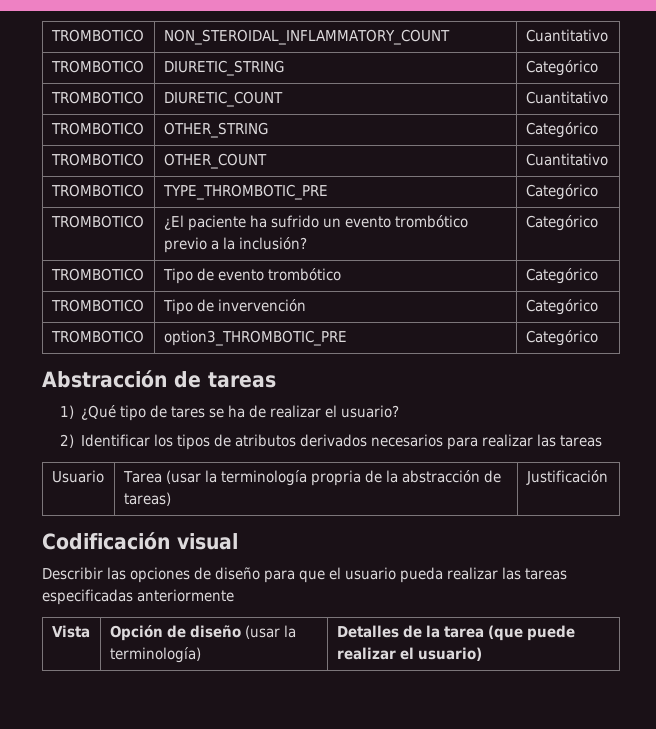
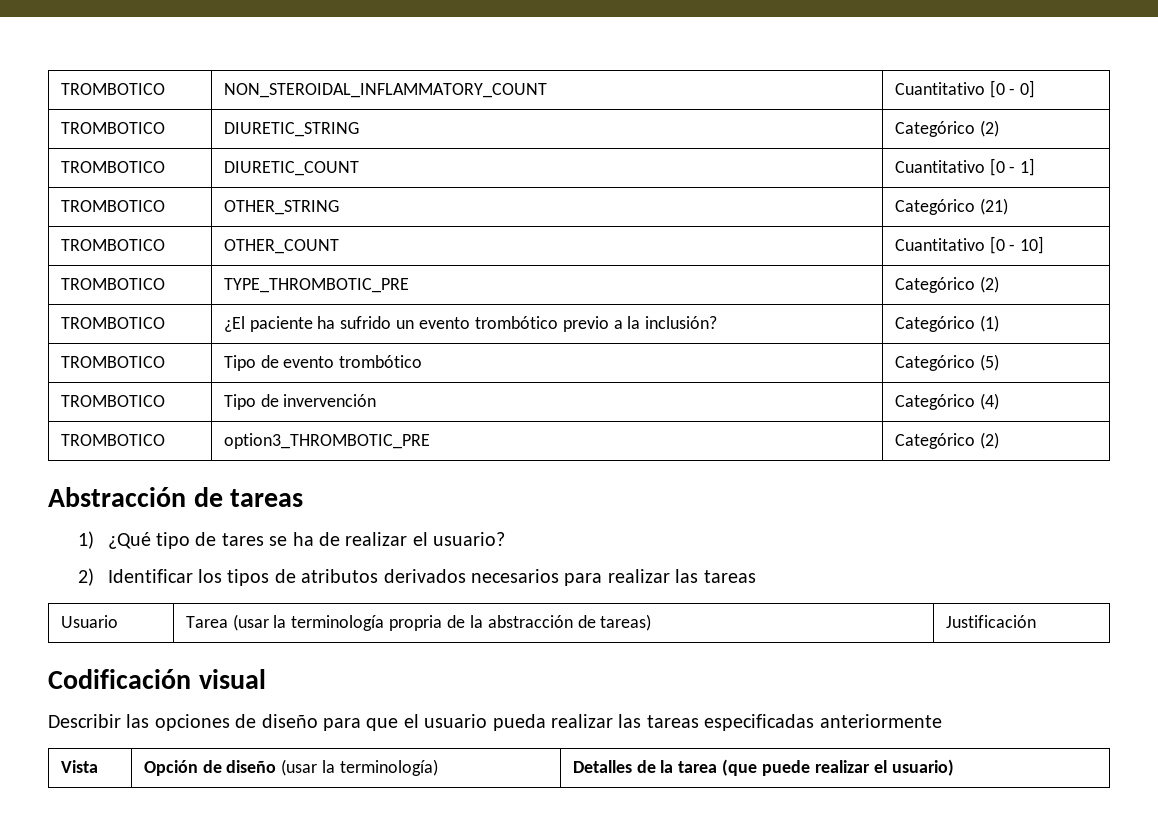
(608, 35) none -> [989,80,1036,98] [0 - 0]
(598, 68) none -> [979,120,999,137] (2)
(608, 97) none -> [989,158,1036,176] [0 - 1]
(598, 130) none -> [979,198,1008,215] (21)
(608, 159) none -> [989,236,1045,254] [0 - 10]
(598, 192) none -> [979,276,999,293] (2)
(598, 223) none -> [979,315,999,332] (1)
(598, 276) none -> [979,354,999,371] (5)
(598, 307) none -> [979,393,999,410] (4)
(598, 338) none -> [979,432,999,449] (2)

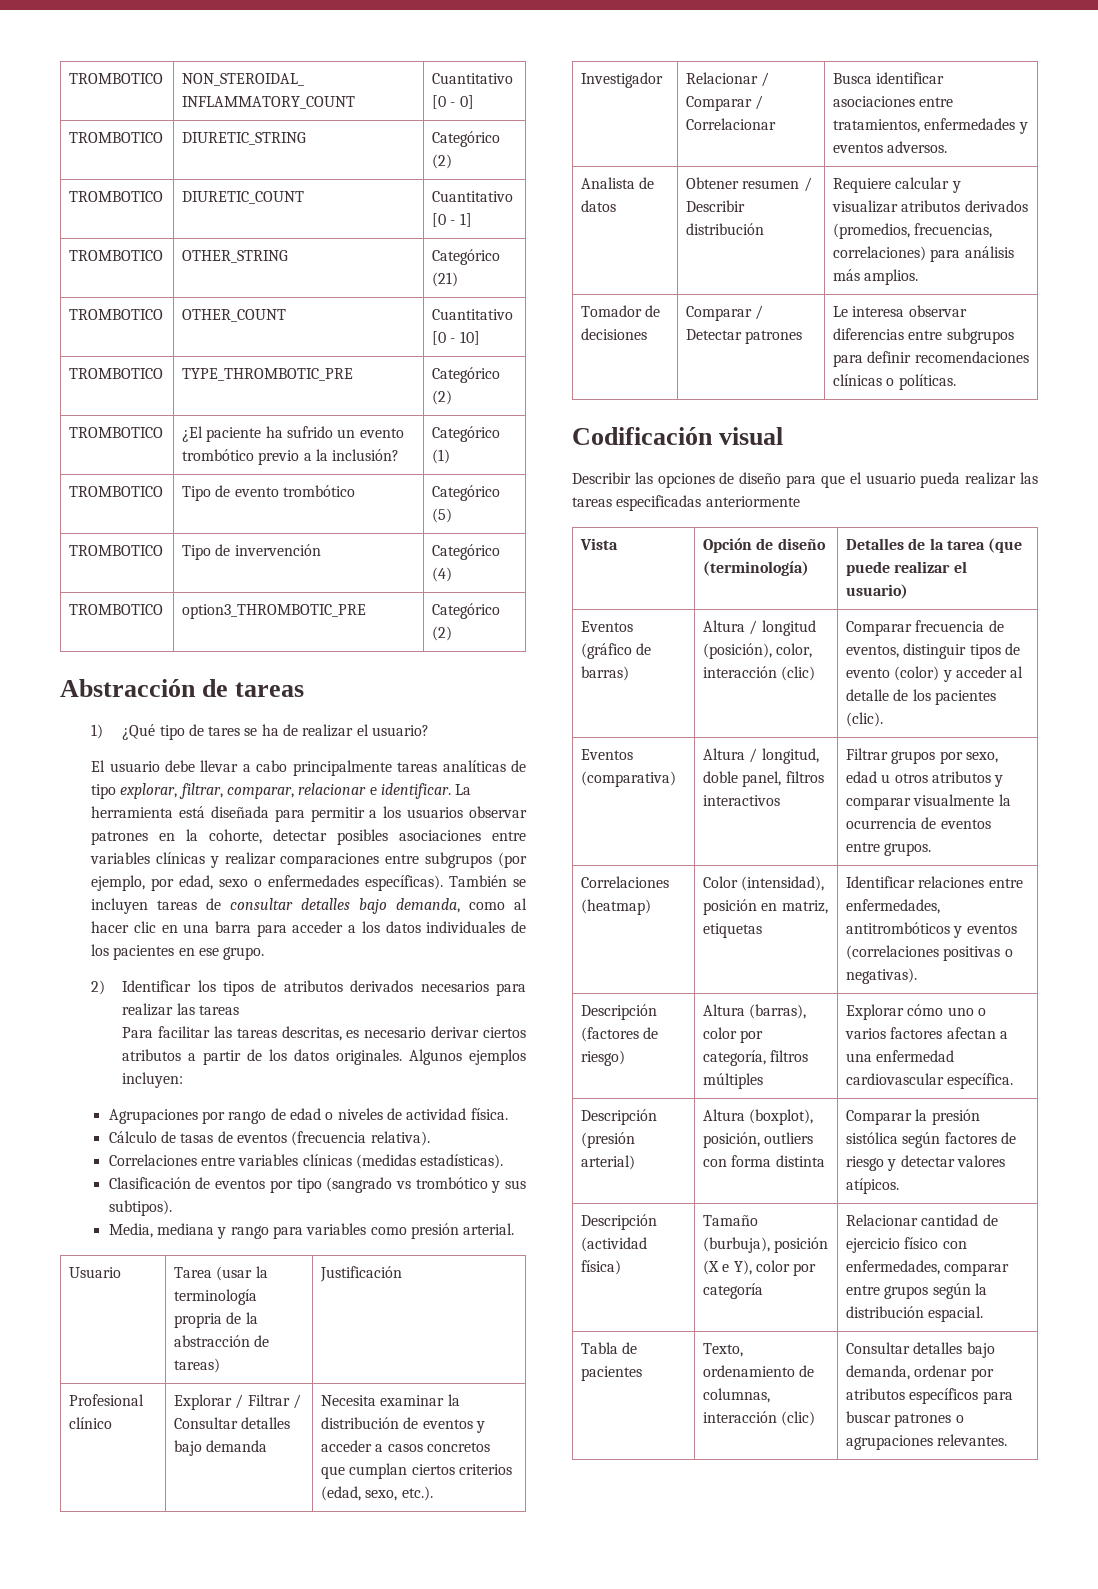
(506, 539) none -> [91,760,526,776] [91,783,472,799] [91,806,527,822] [91,829,526,845] [90,852,527,868] [91,875,526,891] [91,898,527,914] [91,921,526,937] [91,944,265,960] // El usuario debe llevar a cabo principalmente tareas analíticas de tipo explorar, filtrar, comparar, relacionar e identificar. La herramienta está diseñada para permitir a los usuarios observar patrones en la cohorte, detectar posibles asociaciones entre variables clínicas y realizar comparaciones entre subgrupos (por ejemplo, por edad, sexo o enfermedades específicas). También se incluyen tareas de consultar detalles bajo demanda, como al hacer clic en una barra para acceder a los datos individuales de los pacientes en ese grupo.
(756, 576) none -> [122,1026,526,1041] [122,1049,526,1065] [122,1072,184,1088] [108,1108,508,1124] [108,1131,430,1146] [108,1154,504,1169] [108,1177,526,1193] [108,1200,172,1216] [108,1223,515,1239] // Para facilitar las tareas descritas, es necesario derivar ciertos atributos a partir de los datos originales. Algunos ejemplos incluyen: // Agrupaciones por rango de edad o niveles de actividad física. // Cálculo de tasas de eventos (frecuencia relativa). // Correlaciones entre variables clínicas (medidas estadísticas). // Clasificación de eventos por tipo (sangrado vs trombótico y sus subtipos). // Media, mediana y rango para variables como presión arterial.
(1036, 621) none -> [69,1394,145,1406] [69,1417,113,1429] [174,1394,302,1410] [174,1417,291,1429] [174,1440,268,1456] [321,1394,460,1406] [321,1417,486,1433] [321,1440,491,1452] [321,1463,513,1479] [321,1486,433,1501] [581,72,664,88] [686,72,770,87] [686,95,764,111] [686,118,777,130] [833,72,945,84] [833,96,954,107] [833,118,1028,134] [833,141,948,153] [581,177,655,189] [581,200,617,212] [686,177,812,192] [686,200,746,212] [686,223,765,235] [833,177,961,193] [832,200,1028,213] [833,223,993,239] [833,246,1014,262] [833,269,919,285] [581,305,661,317] [581,328,648,340] [686,305,764,321] [686,329,803,344] [833,305,967,317] [833,328,1014,344] [833,351,1029,367] [833,374,956,390] // Profesional clínico | Explorar / Filtrar / Consultar detalles bajo demanda | Necesita examinar la distribución de eventos y acceder a casos concretos que cumplan ciertos criterios (edad, sexo, etc.). // Investigador | Relacionar / Comparar / Correlacionar | Busca identificar asociaciones entre tratamientos, enfermedades y eventos adversos. // Analista de datos | Obtener resumen / Describir distribución | Requiere calcular y visualizar atributos derivados (promedios, frecuencias, correlaciones) para análisis más amplios. // Tomador de decisiones | Comparar / Detectar patrones | Le interesa observar diferencias entre subgrupos para definir recomendaciones clínicas o políticas.
[281,759,438,776] (usar la terminología) -> [703,561,810,576] (terminología)
(954, 767) none -> [581,621,634,632] [581,643,652,659] [581,666,630,681] [703,620,816,636] [703,643,813,659] [703,666,816,681] [846,620,1004,636] [846,643,1021,659] [846,666,1024,682] [846,689,997,705] [846,712,884,727] [581,749,634,760] [581,771,677,787] [703,748,819,764] [703,771,824,787] [703,795,781,806] [846,748,999,764] [846,771,1004,787] [846,794,1011,810] [846,817,991,829] [846,842,932,856] [581,876,670,888] [581,899,652,915] [703,876,825,891] [703,899,828,915] [703,923,763,938] [846,876,1023,888] [846,899,941,914] [846,922,1017,938] [846,945,1013,961] [846,968,918,984] [581,1004,658,1020] [581,1027,659,1042] [581,1050,626,1066] [703,1004,807,1019] [703,1027,764,1043] [703,1050,809,1066] [703,1073,764,1089] [846,1004,987,1020] [845,1027,1009,1039] [846,1050,955,1062] [846,1073,1014,1089] [581,1109,658,1125] [581,1132,636,1148] [581,1155,636,1170] [703,1109,814,1125] [703,1132,814,1148] [703,1155,825,1167] [846,1109,980,1125] [846,1132,1017,1148] [846,1155,1006,1171] [846,1178,900,1194] [581,1214,658,1230] [581,1237,648,1252] [581,1260,622,1275] [703,1215,759,1226] [703,1237,829,1253] [703,1260,817,1276] [703,1283,764,1299] [846,1214,998,1226] [846,1237,967,1253] [846,1260,1010,1276] [846,1283,988,1299] [846,1306,984,1322] [581,1342,638,1354] [581,1366,643,1381] [703,1343,744,1357] [703,1365,815,1377] [703,1388,771,1403] [703,1411,816,1426] [846,1342,995,1358] [846,1365,994,1381] [846,1388,1013,1404] [846,1411,964,1427] [846,1434,1008,1450] // Eventos (gráfico de barras) | Altura / longitud (posición), color, interacción (clic) | Comparar frecuencia de eventos, distinguir tipos de evento (color) y acceder al detalle de los pacientes (clic). // Eventos (comparativa) | Altura / longitud, doble panel, filtros interactivos | Filtrar grupos por sexo, edad u otros atributos y comparar visualmente la ocurrencia de eventos entre grupos. // Correlaciones (heatmap) | Color (intensidad), posición en matriz, etiquetas | Identificar relaciones entre enfermedades, antitrombóticos y eventos (correlaciones positivas o negativas). // Descripción (factores de riesgo) | Altura (barras), color por categoría, filtros múltiples | Explorar cómo uno o varios factores afectan a una enfermedad cardiovascular específica. // Descripción (presión arterial) | Altura (boxplot), posición, outliers con forma distinta | Comparar la presión sistólica según factores de riesgo y detectar valores atípicos. // Descripción (actividad física) | Tamaño (burbuja), posición (X e Y), color por categoría | Relacionar cantidad de ejercicio físico con enfermedades, comparar entre grupos según la distribución espacial. // Tabla de pacientes | Texto, ordenamiento de columnas, interacción (clic) | Consultar detalles bajo demanda, ordenar por atributos específicos para buscar patrones o agrupaciones relevantes.

